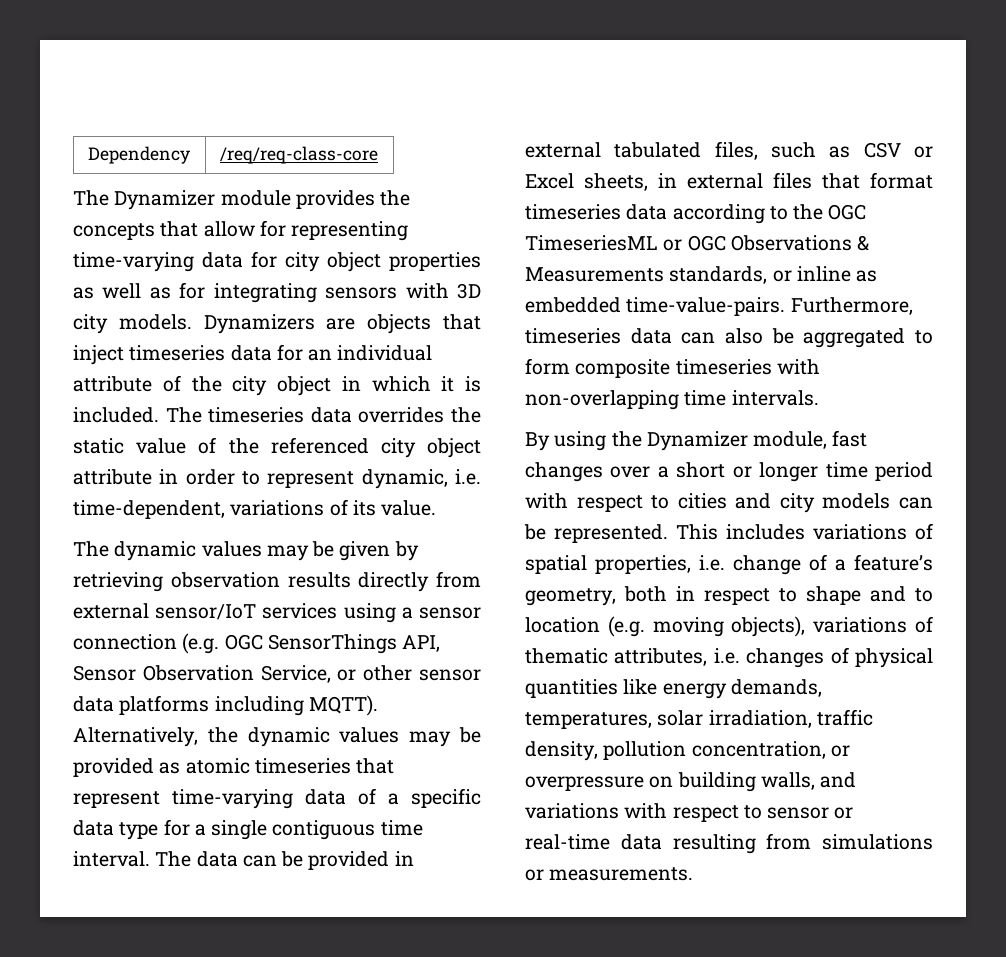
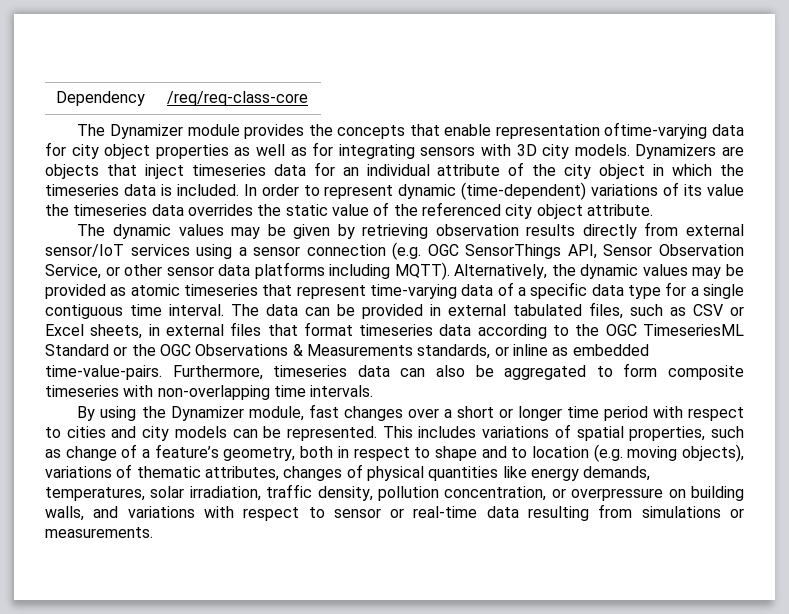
[203,220,409,241] [73,252,194,272] allow for representing time-varying -> [444,122,708,139] enable representation oftime-varying
[441,376,481,392] [73,407,202,423] it is included. The -> [720,164,745,176] [45,182,744,200] [45,204,69,216] the timeseries data is included. In order to represent dynamic (time-dependent) variations of its value the
[73,469,481,489] [73,499,437,519] attribute in order to represent dynamic, i.e. time-dependent, variations of its value. -> [586,204,653,216] attribute.
[663,239,683,251] or -> [45,344,156,356] Standard or the
[699,555,725,571] i.e. -> [710,426,744,438] [45,449,61,458] such as
[713,648,740,664] i.e. -> (279, 473) none

